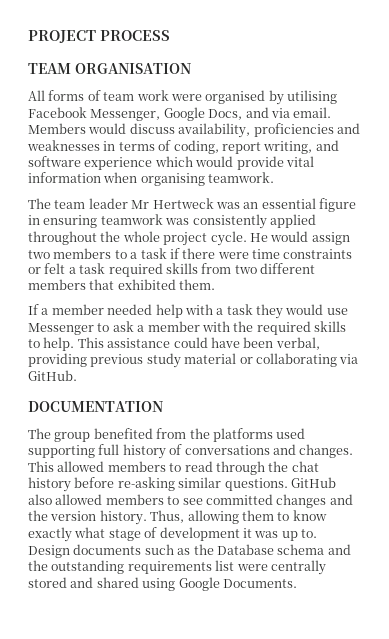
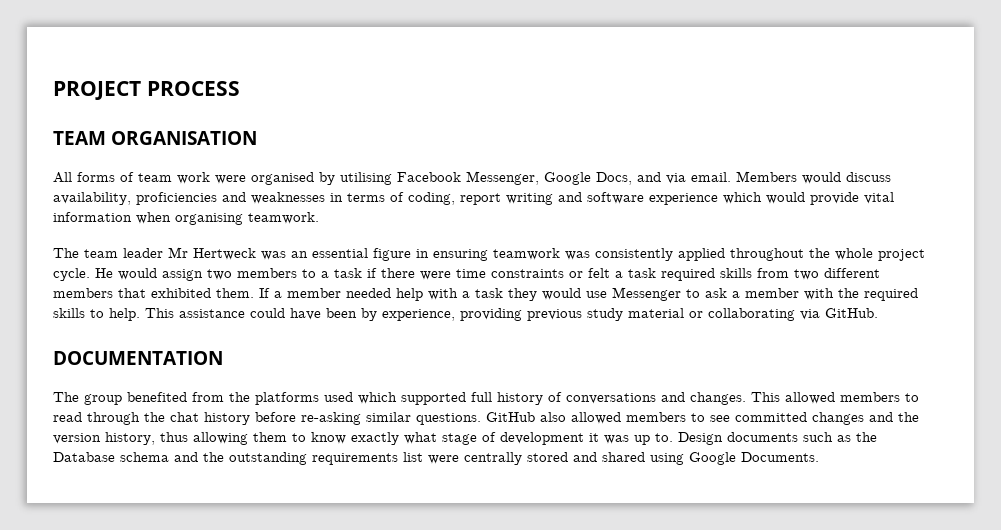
[263,141,313,154] writing, -> [506,193,553,205] writing
(216, 284) // -> (254, 293) none
[275,337,320,350] verbal, -> [361,308,455,321] by experience,
[28,445,95,458] supporting -> [358,392,466,405] which supported
[99,510,185,525] history. Thus, -> [105,432,188,445] history, thus

